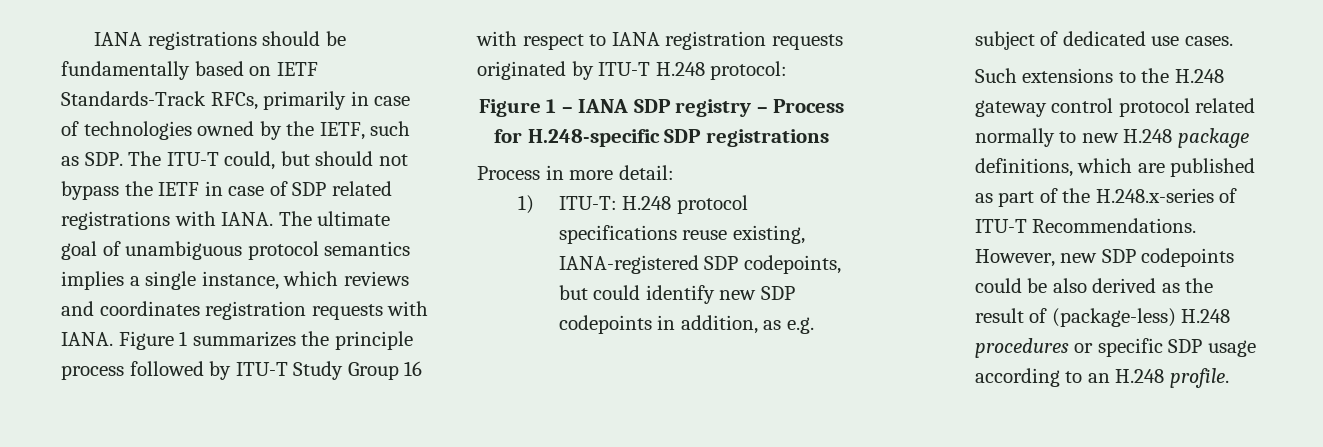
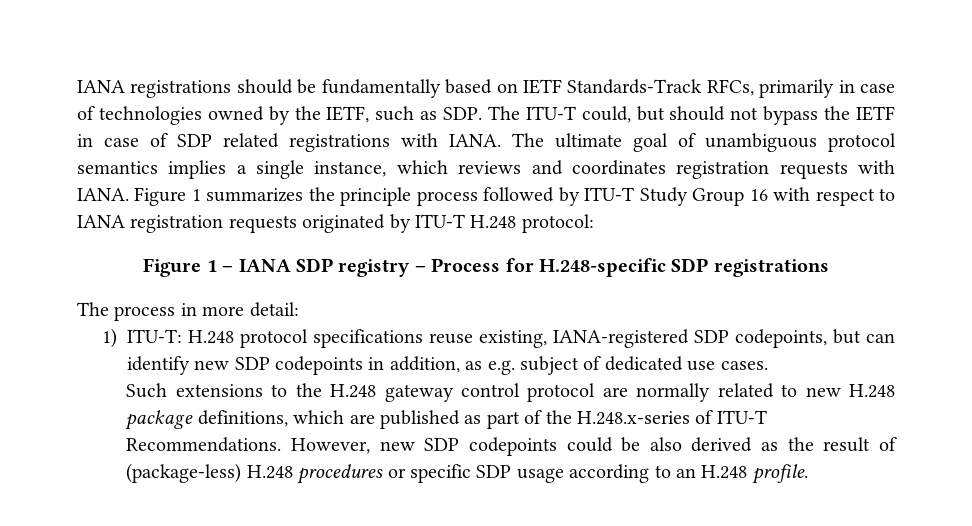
[477,166,540,180] Process -> [77,302,176,321] The process
[593,285,641,300] could -> [866,333,895,343] can
[1195,98,1256,113] [974,128,1055,147] related normally -> [602,383,774,402] are normally related

